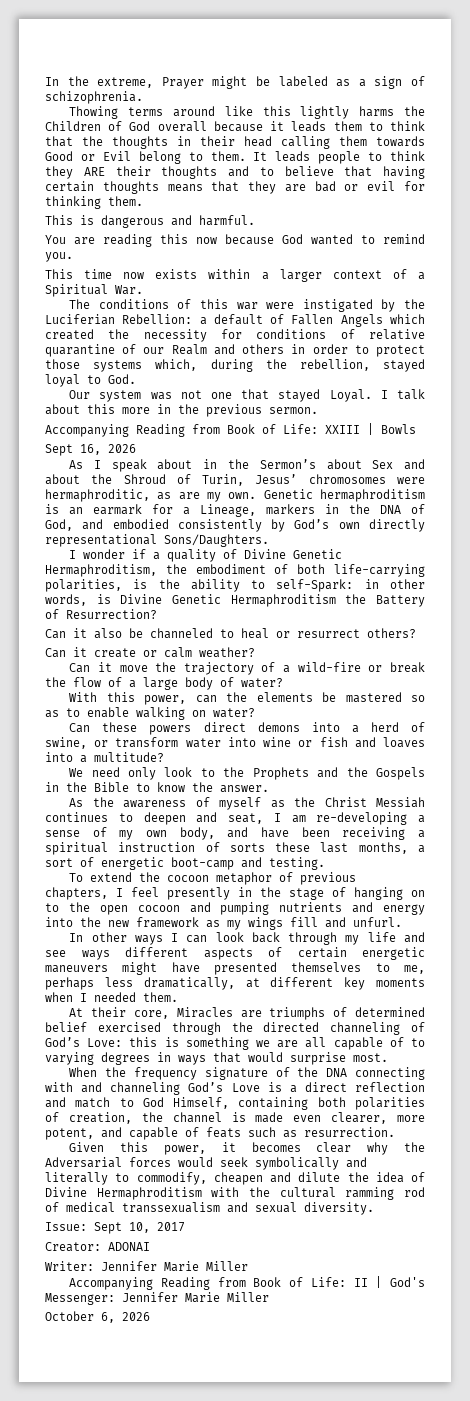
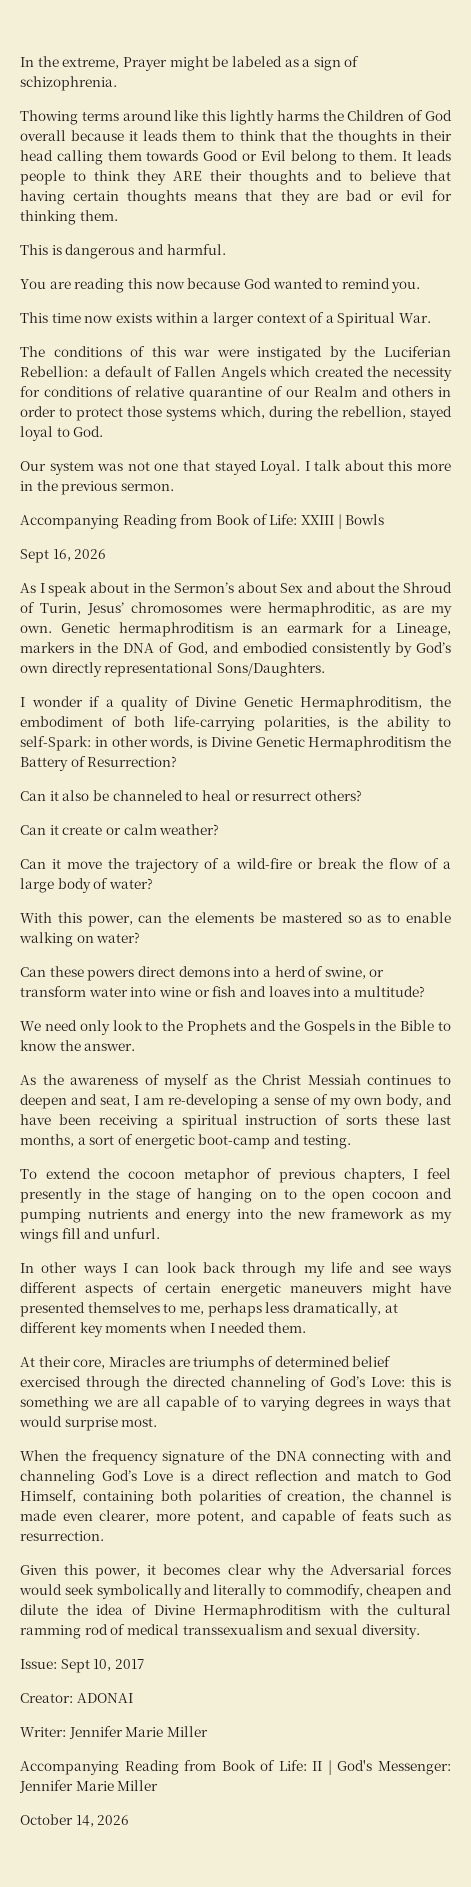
[101,1312,115,1323] 6, -> [75,1815,94,1827] 14,

